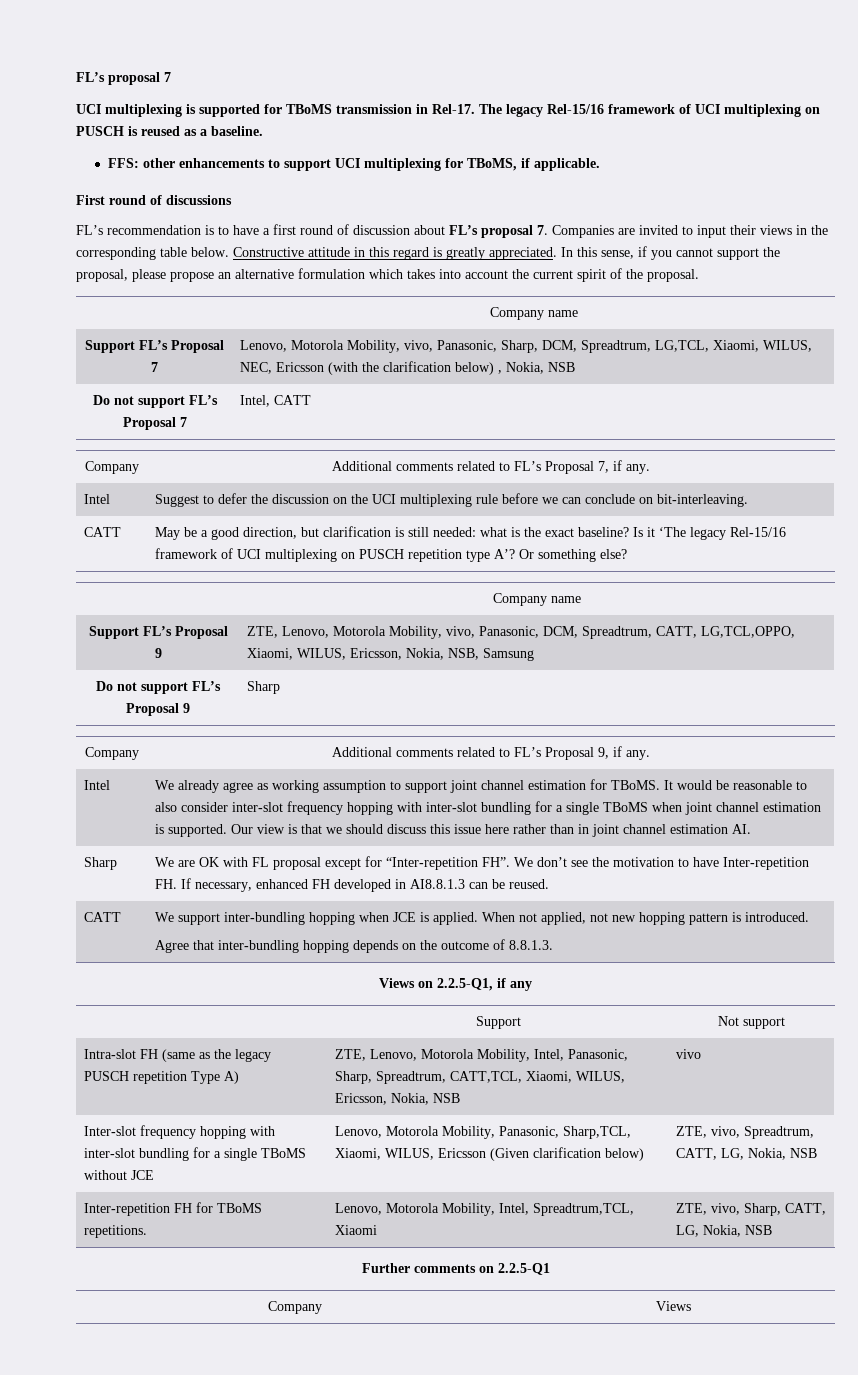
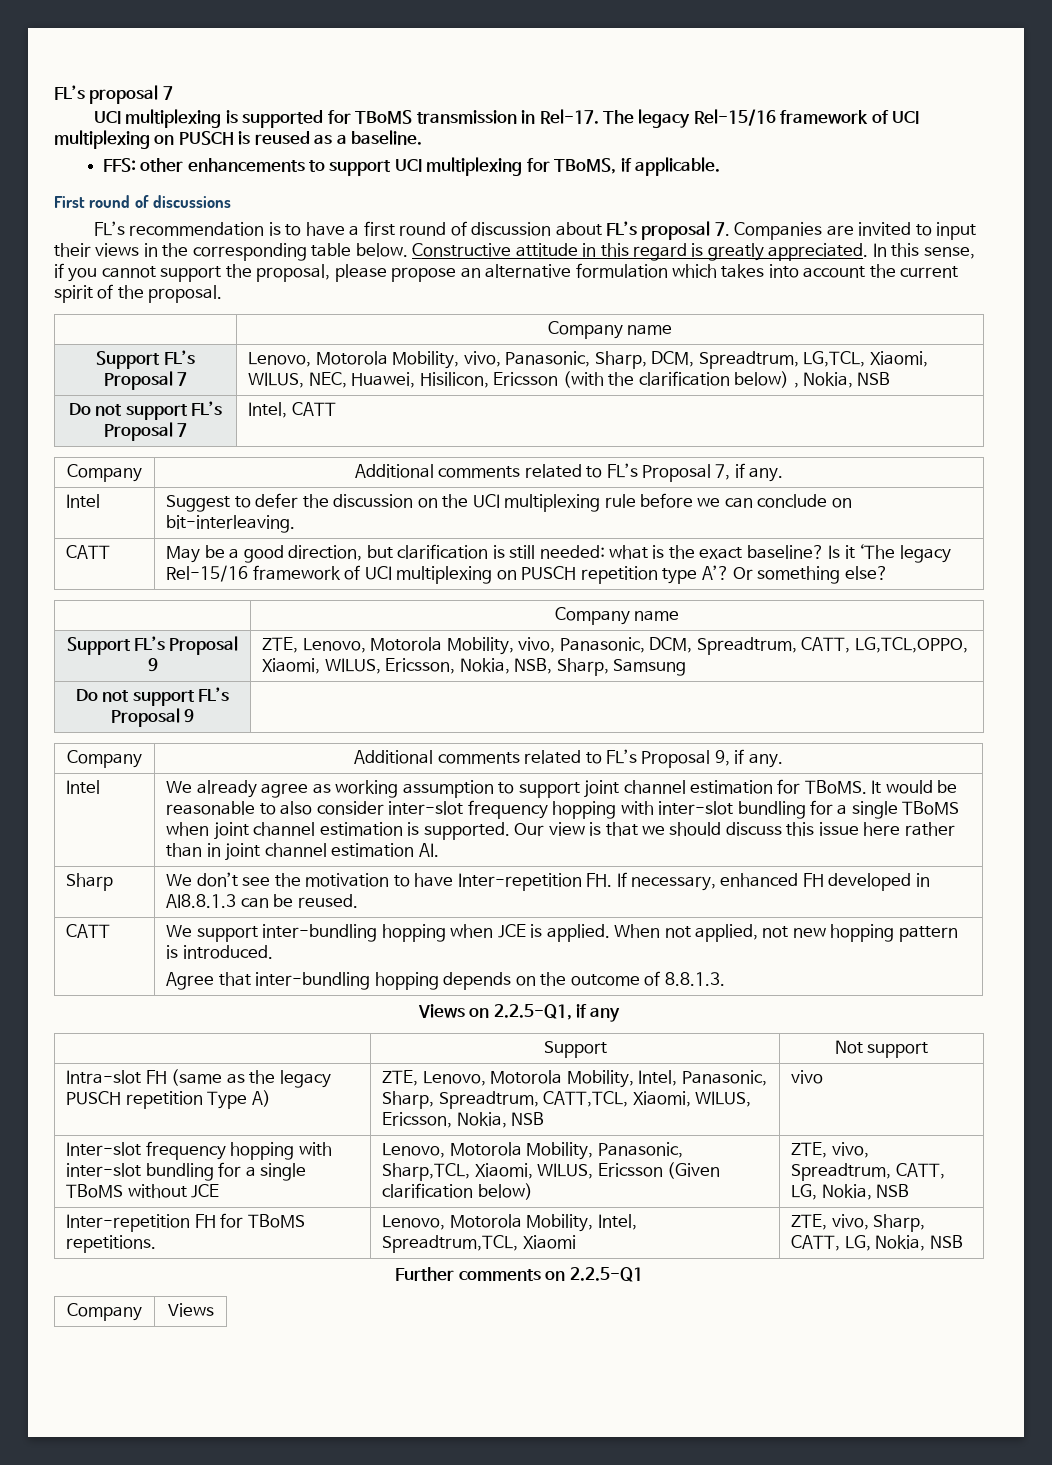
(273, 368) none -> [351,372,489,388] Huawei, Hisilicon,
(480, 654) none -> [556,658,609,676] Sharp,
[247,681,281,694] Sharp -> (195, 716) none
[178,856,534,870] are OK with FL proposal except for “Inter-repetition FH”. We -> (193, 880) none

